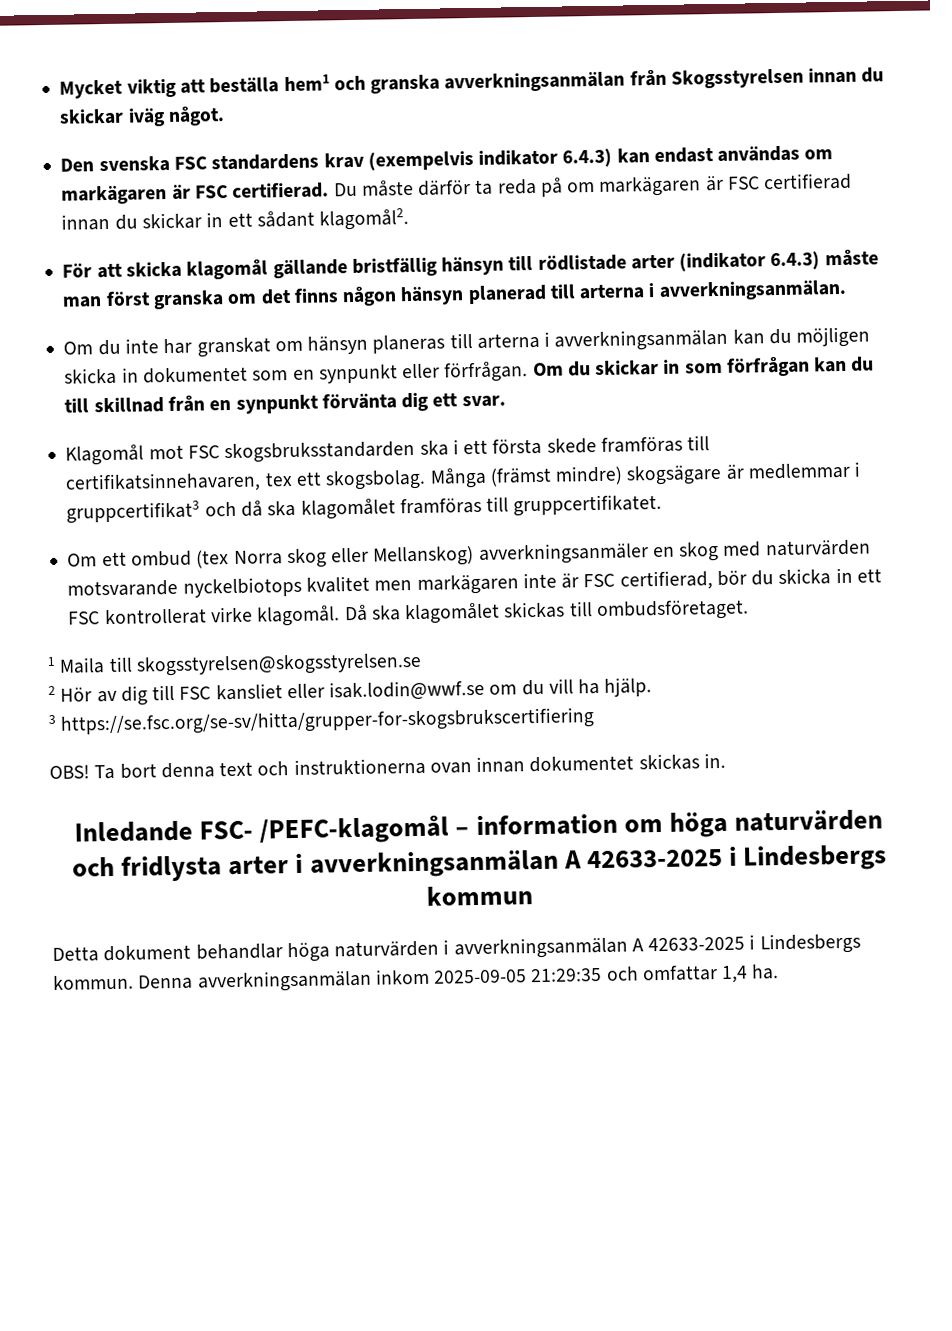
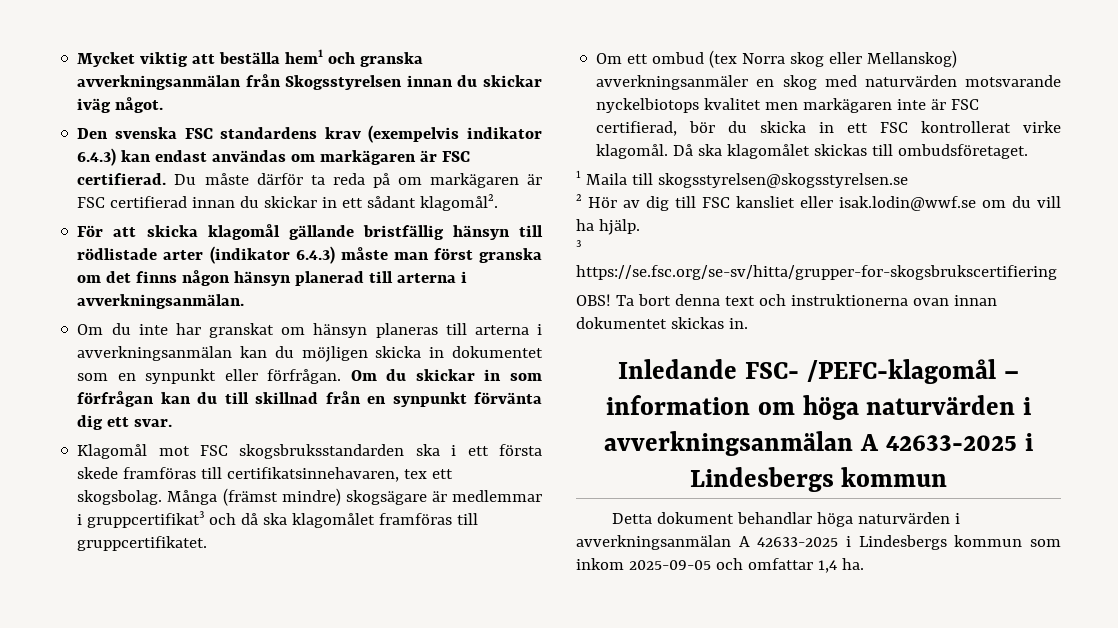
[71,855,290,882] och fridlysta arter -> (1016, 405) none
[53,969,372,993] kommun. Denna avverkningsanmälan -> [954,535,1061,547] kommun som
[530,967,603,983] 21:29:35 -> (711, 565) none

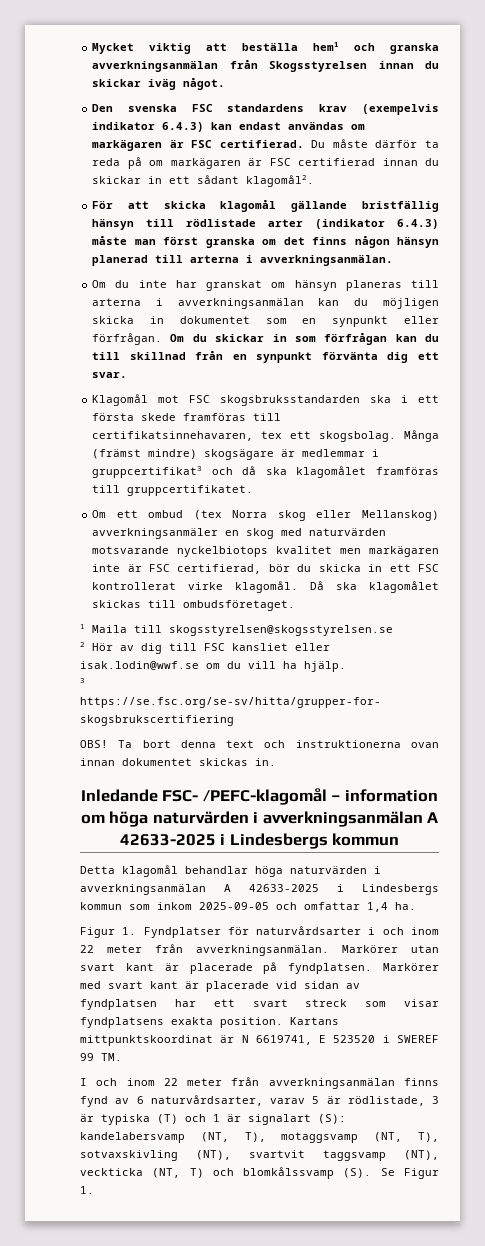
[657,512,735,524] dokument -> [122,865,178,877] klagomål
(864, 564) none -> [80,926,439,938] [80,944,439,956] [80,962,439,974] [80,981,360,992] [80,999,439,1010] [80,1017,339,1028] [80,1035,439,1046] [80,1053,122,1061] [80,1077,439,1089] [80,1095,439,1107] [80,1114,346,1125] [80,1132,440,1143] [80,1150,439,1161] [80,1167,439,1179] [80,1186,94,1194] // Figur 1. Fyndplatser för naturvårdsarter i och inom 22 meter från avverkningsanmälan. Markörer utan svart kant är placerade på fyndplatsen. Markörer med svart kant är placerade vid sidan av fyndplatsen har ett svart streck som visar fyndplatsens exakta position. Kartans mittpunktskoordinat är N 6619741, E 523520 i SWEREF 99 TM. // I och inom 22 meter från avverkningsanmälan finns fynd av 6 naturvårdsarter, varav 5 är rödlistade, 3 är typiska (T) och 1 är signalart (S): kandelabersvamp (NT, T), motaggsvamp (NT, T), sotvaxskivling (NT), svartvit taggsvamp (NT), veckticka (NT, T) och blomkålssvamp (S). Se Figur 1.

